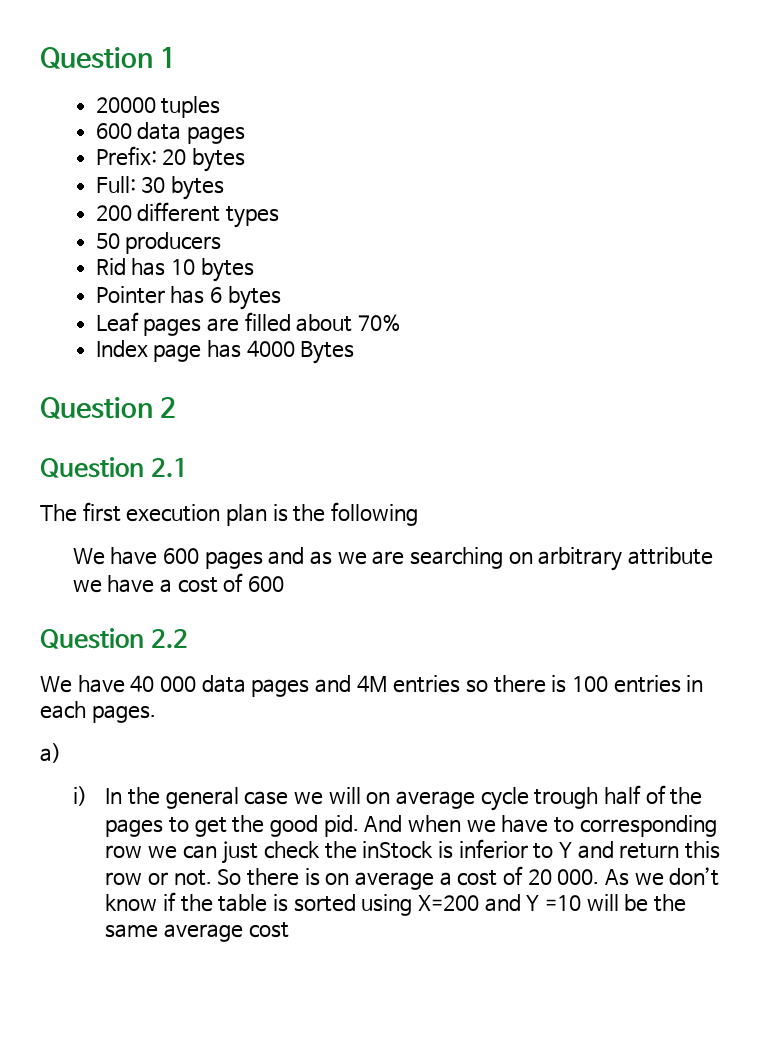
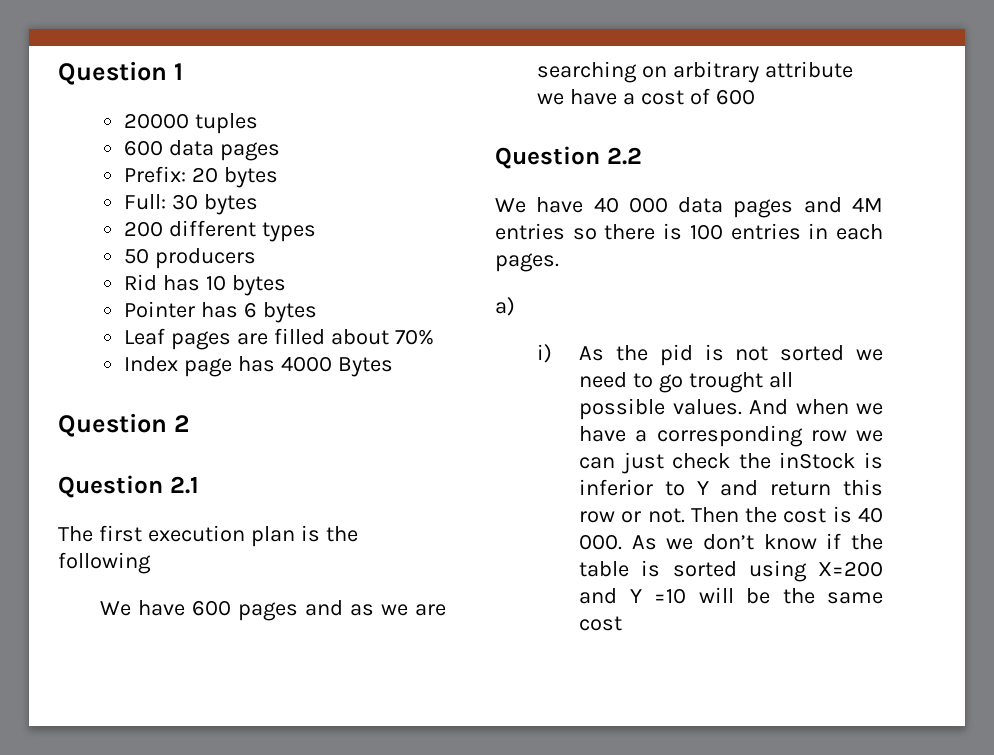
[105,785,703,811] [105,815,359,837] In the general case we will on average cycle trough half of the pages to get the good pid. -> [579,344,883,366] [579,372,793,393] [579,398,742,420] As the pid is not sorted we need to go trought all possible values.
[554,817,575,833] to -> [635,430,648,442] a
[217,866,552,890] So there is on average a cost of 20 -> [690,506,883,523] Then the cost is 40
[163,924,243,942] average -> (883, 598) none

